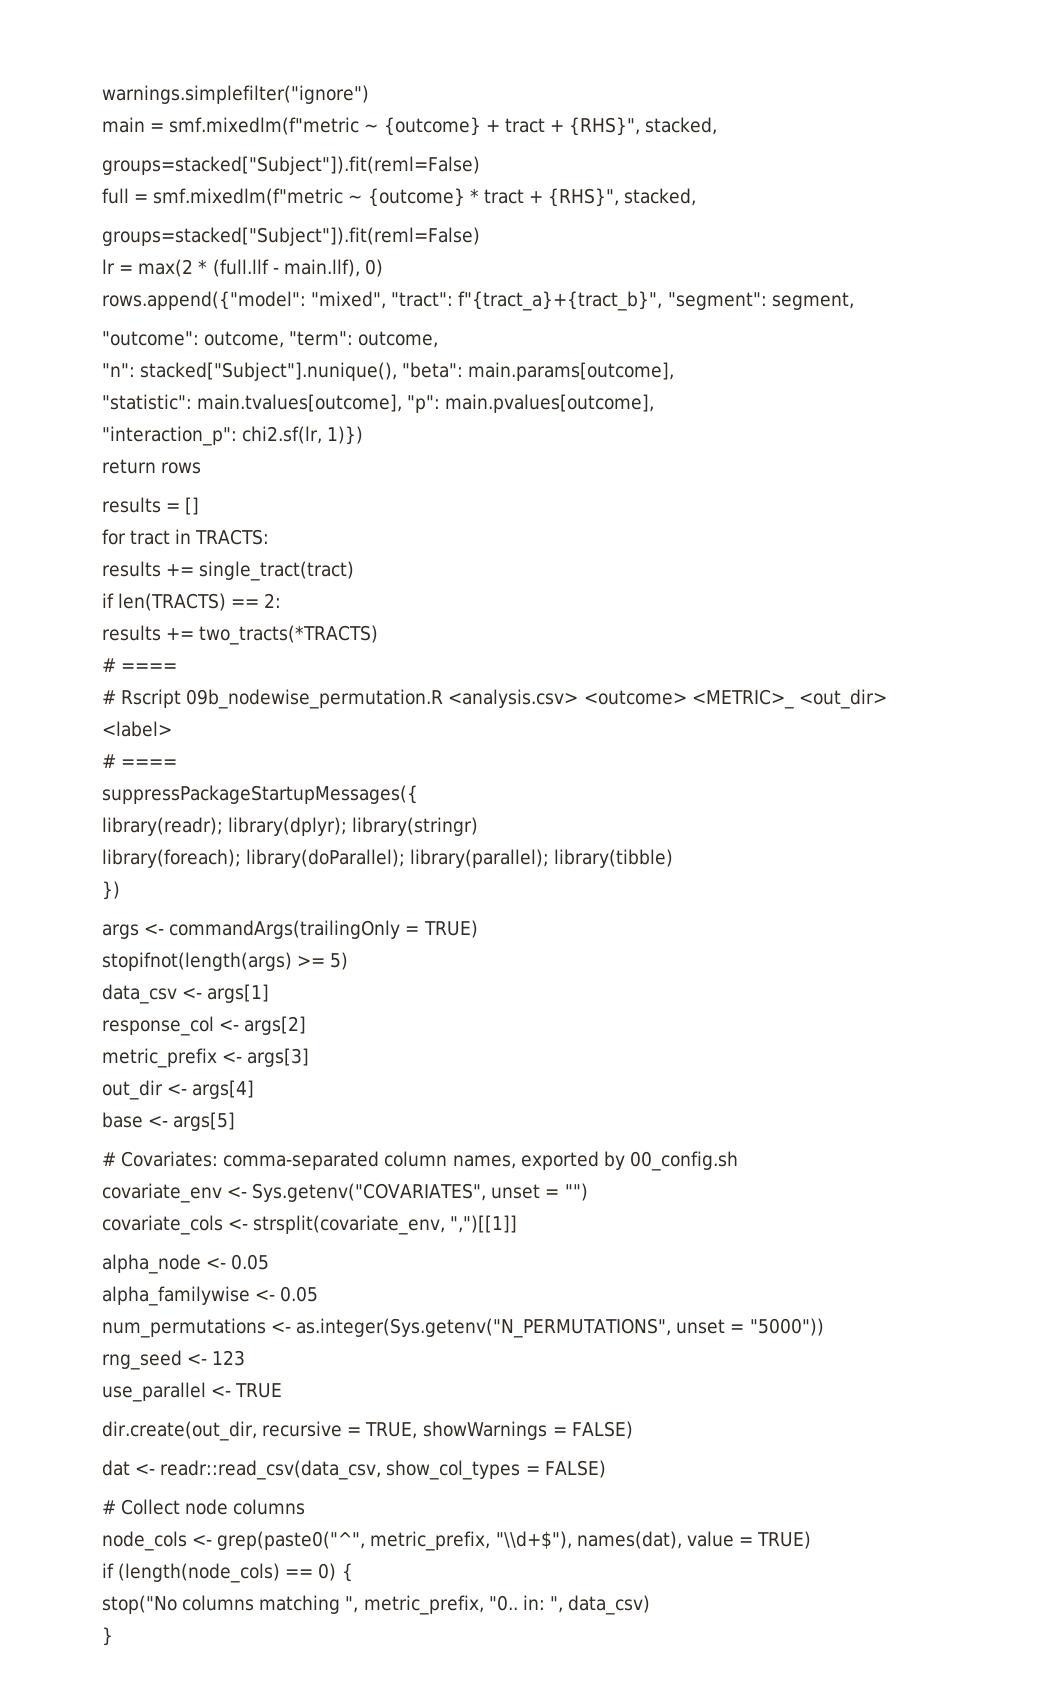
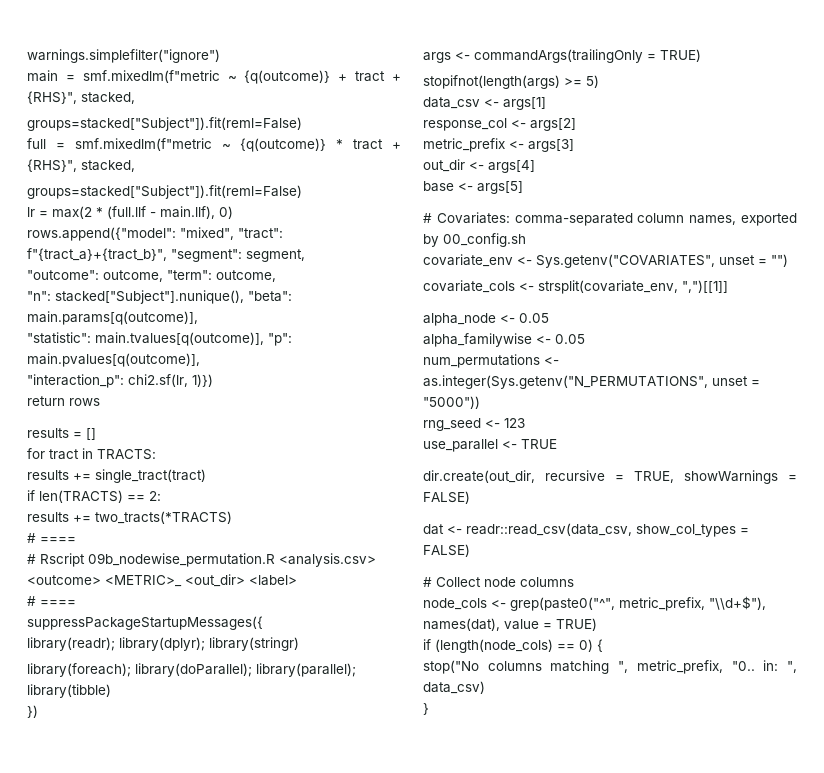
[383,117,481,136] {outcome} -> [244,70,331,84] {q(outcome)}
[367,188,465,207] {outcome} -> [240,138,327,152] {q(outcome)}
[468,362,675,381] main.params[outcome], -> [27,311,198,325] main.params[q(outcome)],
[197,394,655,413] main.tvalues[outcome], "p": main.pvalues[outcome], -> [95,332,292,346] [27,353,200,367] main.tvalues[q(outcome)], "p": main.pvalues[q(outcome)],

